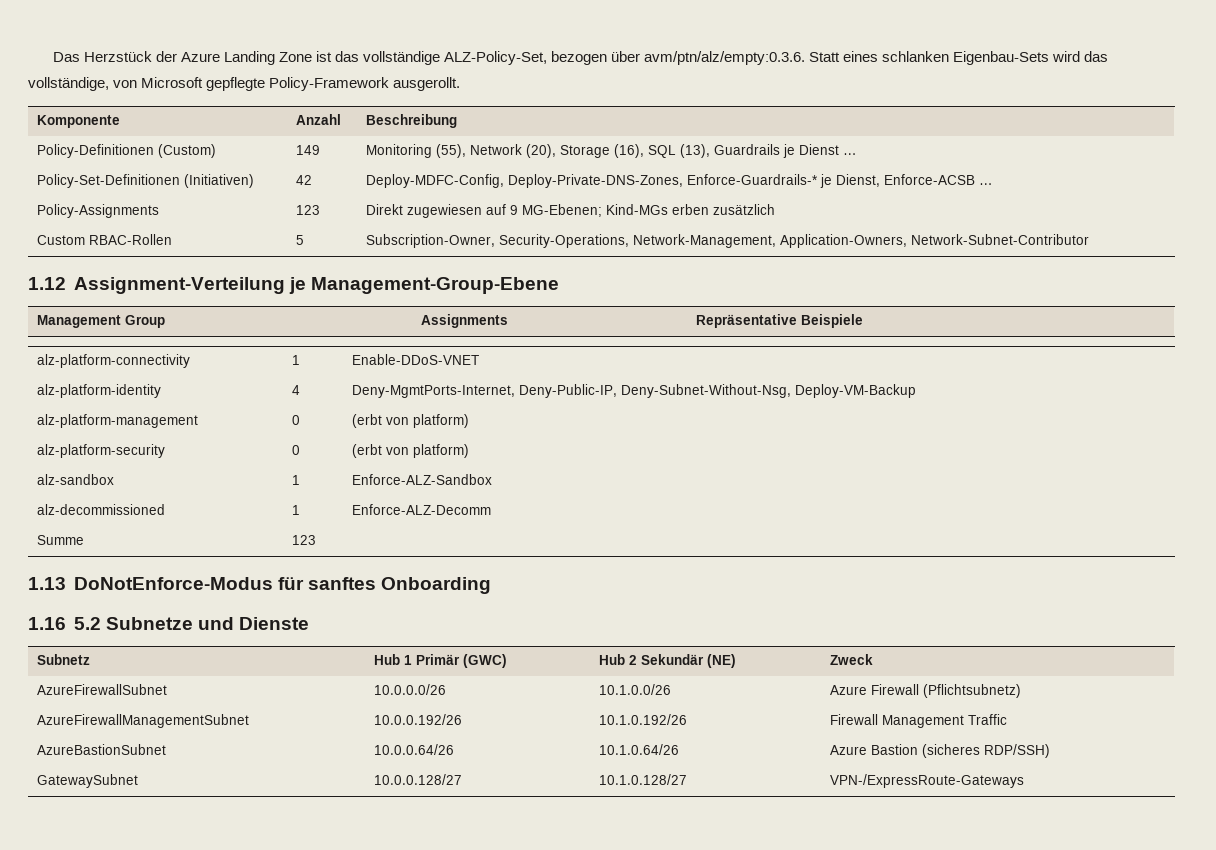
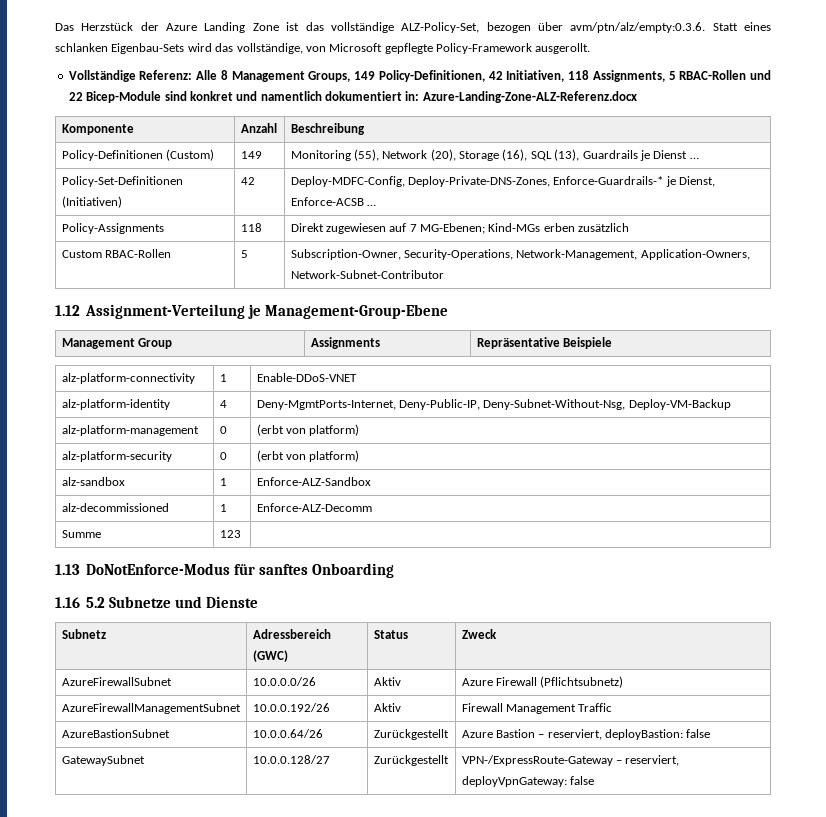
(461, 84) none -> [68,70,772,82] [68,91,637,103] // Vollständige Referenz: Alle 8 Management Groups, 149 Policy-Definitionen, 42 Initiativen, 118 Assignments, 5 RBAC-Rollen und 22 Bicep-Module sind konkret und namentlich dokumentiert in: Azure-Landing-Zone-ALZ-Referenz.docx
[295,205,320,215] 123 -> [240,223,262,232] 118
[509,205,518,215] 9 -> [409,224,417,232] 7
[373,654,507,668] [598,654,736,668] Hub 1 Primär (GWC) | Hub 2 Sekundär (NE) -> [252,629,331,639] [252,650,288,662] [373,630,408,639] Adressbereich (GWC) | Status
[598,684,671,695] 10.1.0.0/26 -> [373,677,401,686] Aktiv
[598,714,687,725] 10.1.0.192/26 -> [373,703,401,712] Aktiv
[598,744,679,755] 10.1.0.64/26 -> [373,729,449,740] Zurückgestellt
[921,744,1050,758] [36,774,138,788] [373,774,462,785] [598,774,687,785] [829,774,1024,788] (sicheres RDP/SSH) // GatewaySubnet | 10.0.0.128/27 | 10.1.0.128/27 | VPN-/ExpressRoute-Gateways -> [538,729,711,740] [61,755,145,766] [252,755,330,764] [373,755,449,766] [461,755,680,766] [461,776,594,787] – reserviert, deployBastion: false // GatewaySubnet | 10.0.0.128/27 | Zurückgestellt | VPN-/ExpressRoute-Gateway – reserviert, deployVpnGateway: false

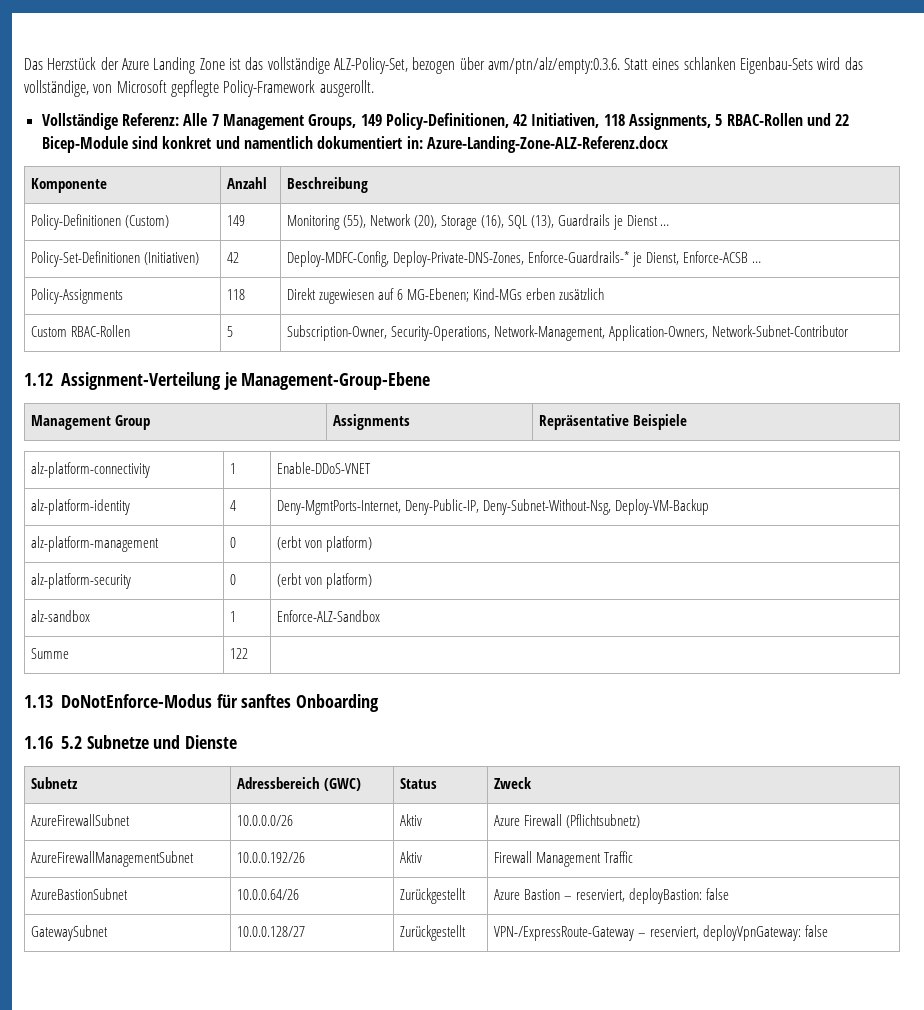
[220,70,228,80] 8 -> [211,114,219,126] 7
[409,224,417,232] 7 -> [397,289,404,300] 6
[61,503,169,512] [219,504,227,512] [256,503,372,512] // alz-decommissioned | 1 | Enforce-ALZ-Decomm -> (381, 616) none
[219,530,241,538] 123 -> [230,648,249,659] 122

